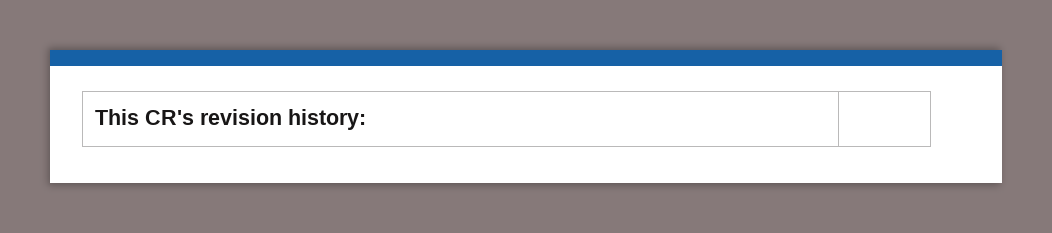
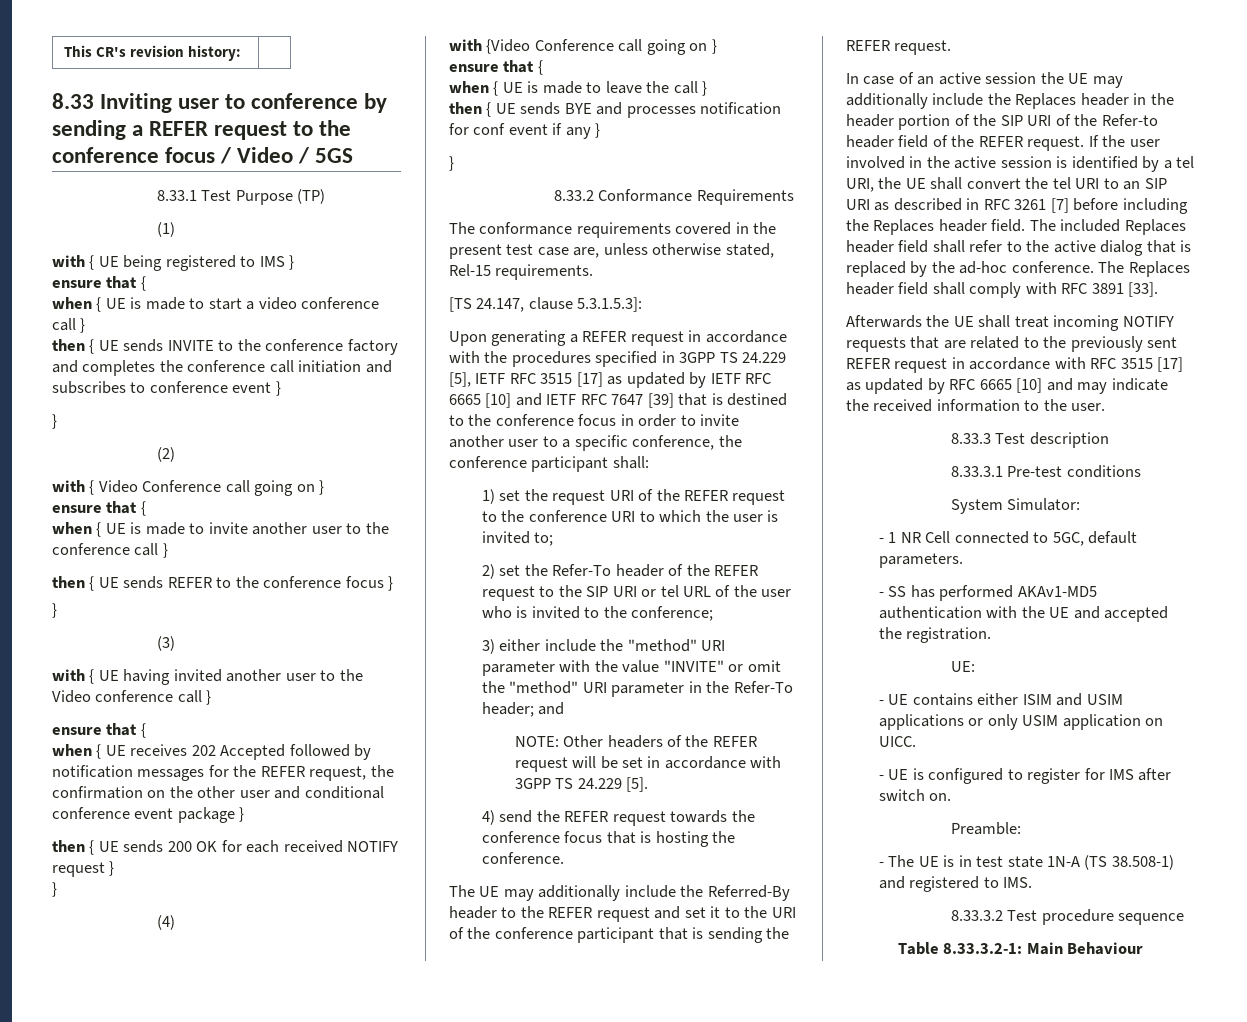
(366, 119) none -> [52,93,388,113] [52,120,352,140] [52,147,354,164] [156,189,326,205] [156,222,175,237] [52,255,295,271] [52,276,146,291] [52,297,380,312] [52,318,86,333] [52,339,398,355] [52,360,392,376] [52,381,281,396] [52,414,57,429] [156,447,175,462] [52,480,325,496] [52,501,146,516] [52,522,389,537] [52,543,168,558] [52,576,394,591] [52,603,57,618] [156,636,175,651] [52,669,363,685] [52,690,212,705] [52,723,146,738] [52,744,372,760] [52,765,394,781] [52,786,384,799] [52,807,245,823] [52,840,399,855] [52,861,115,877] [52,882,57,897] [156,915,175,930] [449,39,717,55] [449,60,543,75] [449,81,708,96] [449,102,782,118] [449,123,601,139] [449,156,454,171] [553,189,794,205] [449,222,777,238] [449,243,774,259] [449,264,594,280] [449,297,643,312] [449,330,787,346] [449,351,787,367] [449,372,772,388] [449,393,788,408] [449,414,740,427] [449,435,742,451] [449,456,649,472] [481,489,786,505] [481,510,779,522] [481,531,554,546] [481,564,758,579] [481,585,792,601] [481,606,714,621] [481,639,726,654] [481,660,781,676] [481,681,793,697] [481,702,565,717] [514,735,757,748] [514,756,782,772] [514,777,648,792] [481,810,755,826] [481,831,736,847] [481,852,564,864] [449,885,790,901] [449,906,796,922] [449,927,790,943] [846,40,952,55] [846,72,1123,88] [846,93,1174,109] [846,114,1158,130] [846,135,1160,151] [846,156,1195,172] [846,177,1167,192] [846,198,1188,214] [846,219,1186,235] [846,240,1192,256] [846,261,1190,277] [846,282,1159,298] [846,315,1174,331] [846,336,1178,352] [846,357,1184,373] [846,378,1168,394] [846,399,1106,412] [950,432,1109,448] [950,465,1141,478] [950,498,1081,514] [878,531,1137,546] [878,553,963,568] [878,585,1097,601] [878,606,1169,622] [878,627,992,643] [950,661,975,672] [878,693,1123,706] [878,714,1164,730] [878,736,916,747] [878,768,1172,784] [878,789,952,801] [950,822,1021,835] [878,855,1174,870] [878,876,1033,892] [950,909,1185,925] [897,942,1144,955] // 8.33 Inviting user to conference by sending a REFER request to the conference focus / Video / 5GS // 8.33.1 Test Purpose (TP) // (1) // with { UE being registered to IMS } // ensure that { // when { UE is made to start a video conference call } // then { UE sends INVITE to the conference factory and completes the conference call initiation and subscribes to conference event } // } // (2) // with { Video Conference call going on } // ensure that { // when { UE is made to invite another user to the conference call } // then { UE sends REFER to the conference focus } // } // (3) // with { UE having invited another user to the Video conference call } // ensure that { // when { UE receives 202 Accepted followed by notification messages for the REFER request, the confirmation on the other user and conditional conference event package } // then { UE sends 200 OK for each received NOTIFY request } // } // (4) // with {Video Conference call going on } // ensure that { // when { UE is made to leave the call } // then { UE sends BYE and processes notification for conf event if any } // } // 8.33.2 Conformance Requirements // The conformance requirements covered in the present test case are, unless otherwise stated, Rel-15 requirements. // [TS 24.147, clause 5.3.1.5.3]: // Upon generating a REFER request in accordance with the procedures specified in 3GPP TS 24.229 [5], IETF RFC 3515 [17] as updated by IETF RFC 6665 [10] and IETF RFC 7647 [39] that is destined to the conference focus in order to invite another user to a specific conference, the conference participant shall: // 1) set the request URI of the REFER request to the conference URI to which the user is invited to; // 2) set the Refer-To header of the REFER request to the SIP URI or tel URL of the user who is invited to the conference; // 3) either include the "method" URI parameter with the value "INVITE" or omit the "method" URI parameter in the Refer-To header; and // NOTE: Other headers of the REFER request will be set in accordance with 3GPP TS 24.229 [5]. // 4) send the REFER request towards the conference focus that is hosting the conference. // The UE may additionally include the Referred-By header to the REFER request and set it to the URI of the conference participant that is sending the REFER request. // In case of an active session the UE may additionally include the Replaces header in the header portion of the SIP URI of the Refer-to header field of the REFER request. If the user involved in the active session is identified by a tel URI, the UE shall convert the tel URI to an SIP URI as described in RFC 3261 [7] before including the Replaces header field. The included Replaces header field shall refer to the active dialog that is replaced by the ad-hoc conference. The Replaces header field shall comply with RFC 3891 [33]. // Afterwards the UE shall treat incoming NOTIFY requests that are related to the previously sent REFER request in accordance with RFC 3515 [17] as updated by RFC 6665 [10] and may indicate the received information to the user. // 8.33.3 Test description // 8.33.3.1 Pre-test conditions // System Simulator: // - 1 NR Cell connected to 5GC, default parameters. // - SS has performed AKAv1-MD5 authentication with the UE and accepted the registration. // UE: // - UE contains either ISIM and USIM applications or only USIM application on UICC. // - UE is configured to register for IMS after switch on. // Preamble: // - The UE is in test state 1N-A (TS 38.508-1) and registered to IMS. // 8.33.3.2 Test procedure sequence // Table 8.33.3.2-1: Main Behaviour

